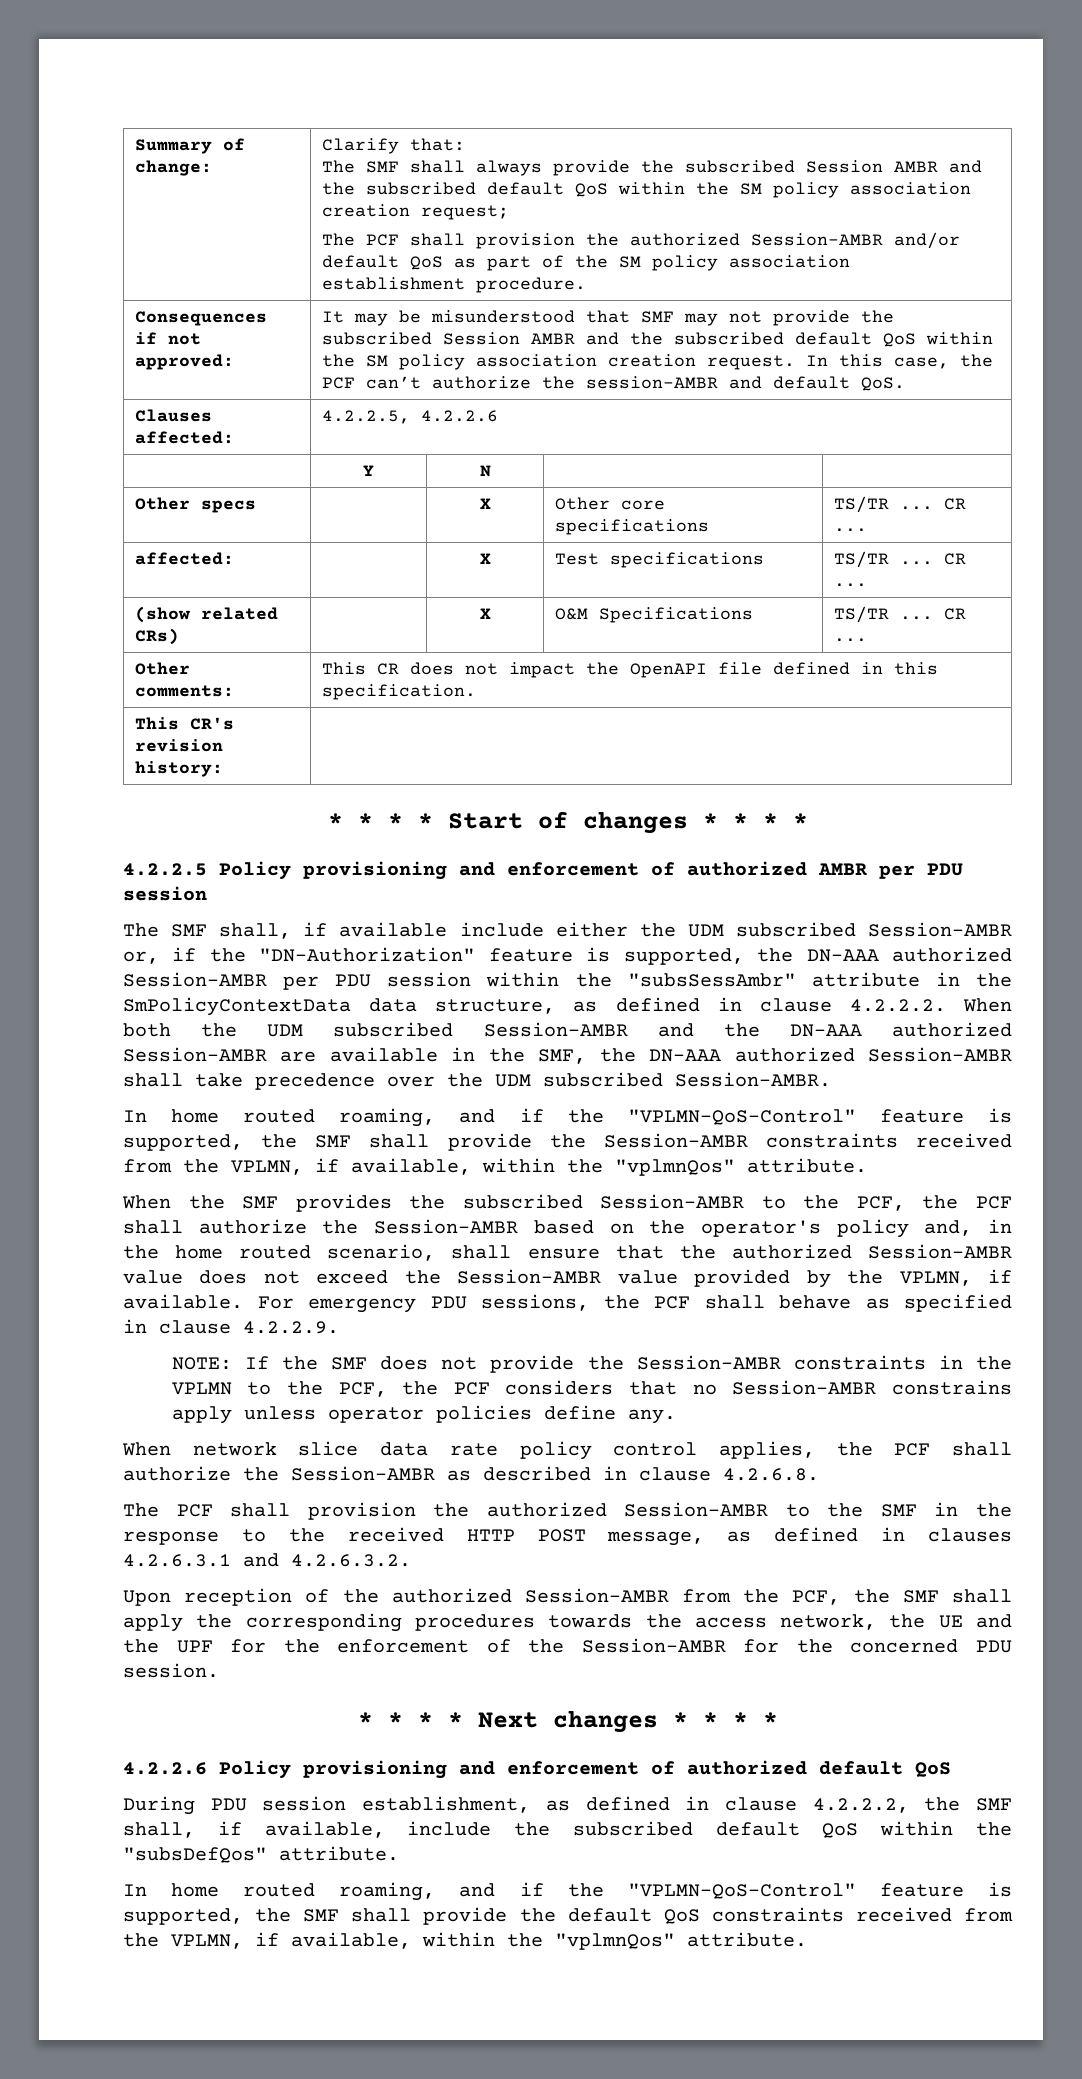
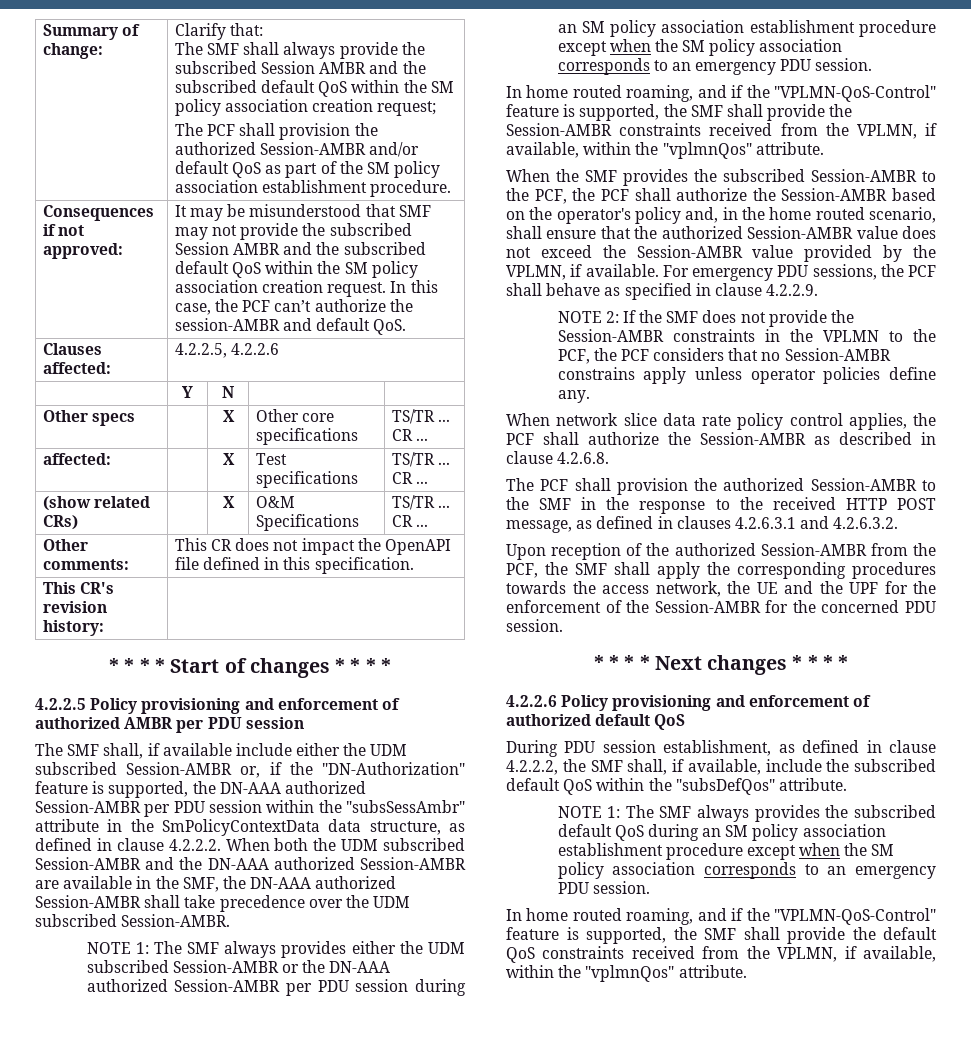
(831, 1079) none -> [86,941,465,958] [86,960,391,973] [86,979,467,996] [557,20,936,37] [557,39,843,56] [557,58,873,75] // NOTE 1: The SMF always provides either the UDM subscribed Session-AMBR or the DN-AAA authorized Session-AMBR per PDU session during an SM policy association establishment procedure except when the SM policy association corresponds to an emergency PDU session.
[171,1357,232,1370] NOTE: -> [557,311,619,323] NOTE 2:
(399, 1853) none -> [557,805,936,822] [557,824,886,841] [557,843,895,860] [557,862,936,879] [557,881,650,894] // NOTE 1: The SMF always provides the subscribed default QoS during an SM policy association establishment procedure except when the SM policy association corresponds to an emergency PDU session.

